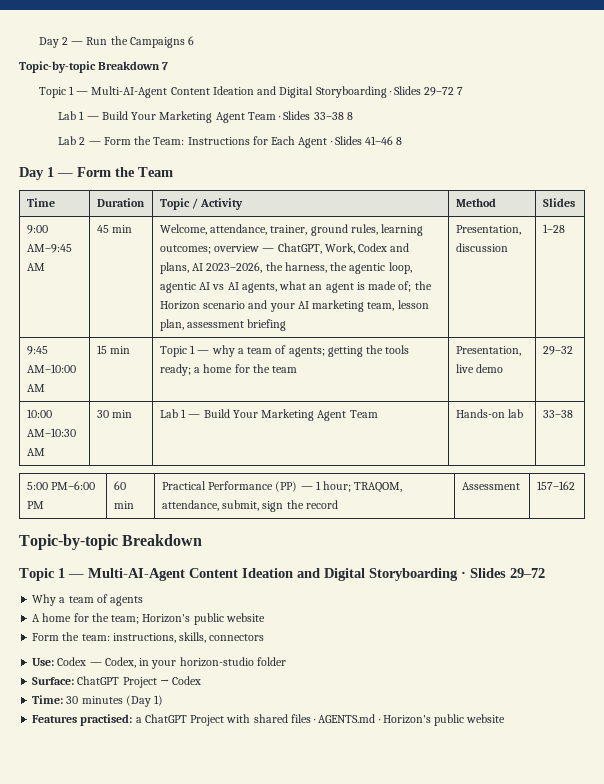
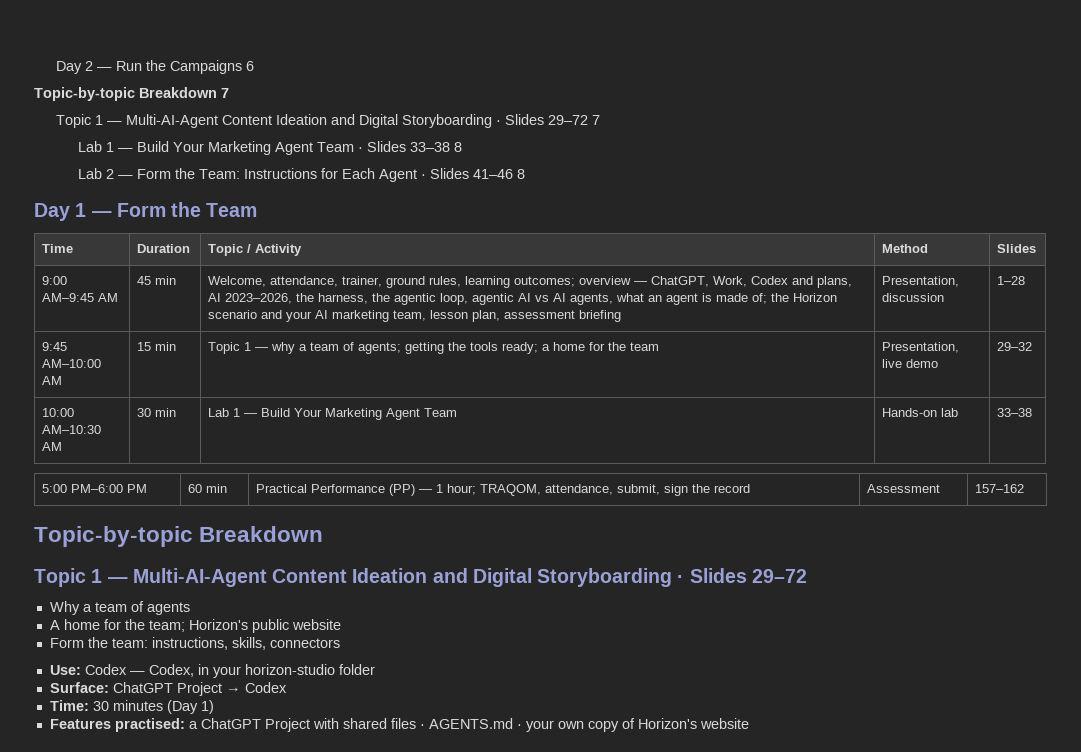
[382,714,465,726] Horizon's public -> [525,718,697,732] your own copy of Horizon's

